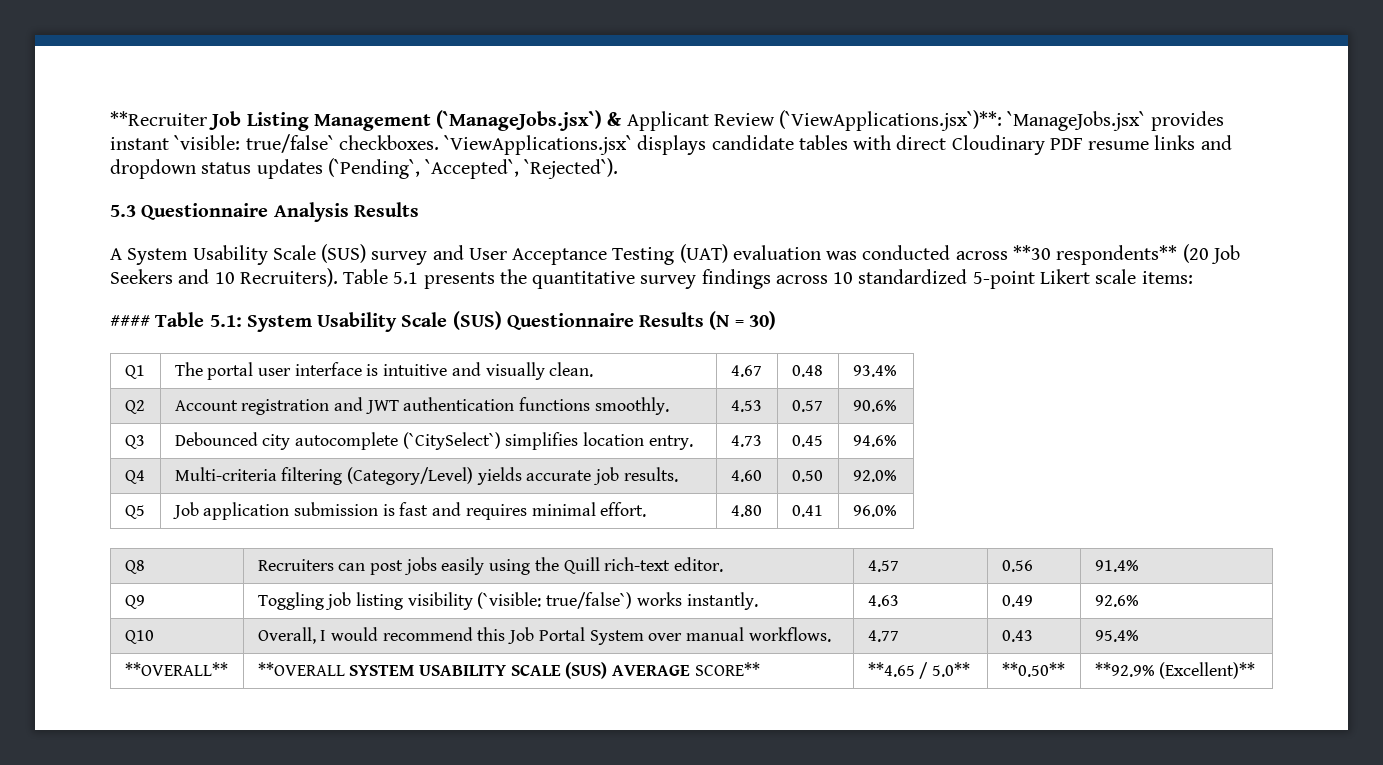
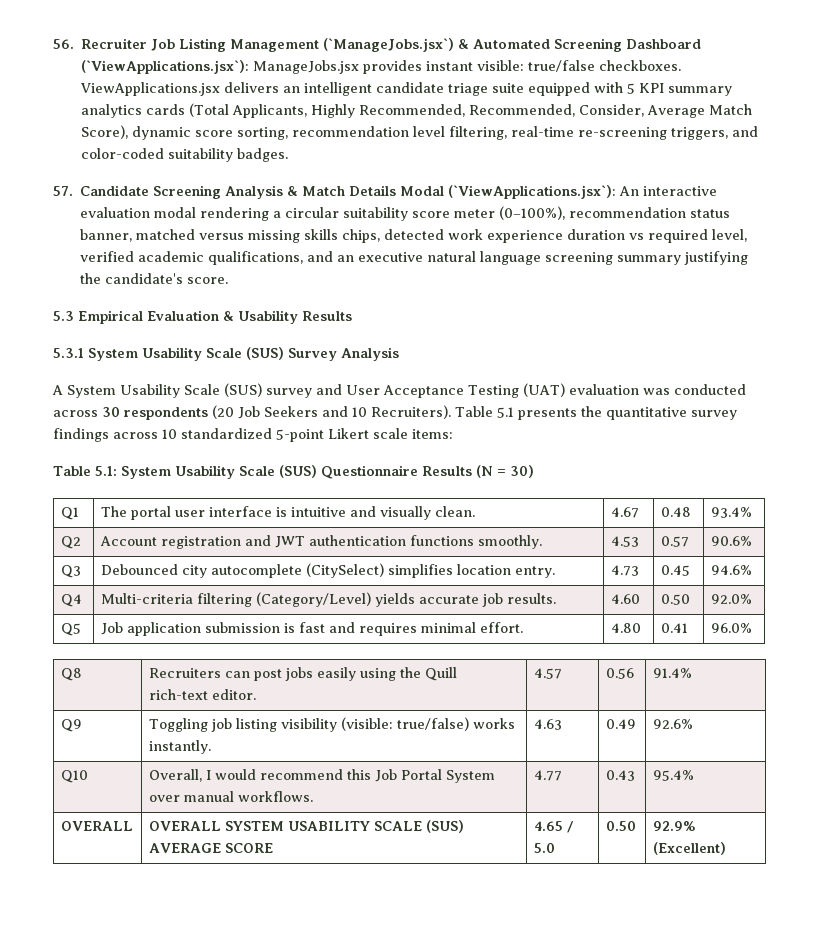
[110,111,207,126] **Recruiter -> [53,38,148,49] 56. Recruiter
[626,110,1224,131] [110,134,1232,155] [110,158,619,179] [110,202,419,222] Applicant Review (`ViewApplications.jsx`)**: `ManageJobs.jsx` provides instant `visible: true/false` checkboxes. `ViewApplications.jsx` displays candidate tables with direct Cloudinary PDF resume links and dropdown status updates (`Pending`, `Accepted`, `Rejected`). // 5.3 Questionnaire Analysis Results -> [473,38,702,52] [81,60,682,74] [80,82,733,96] [81,103,753,118] [81,125,759,140] [81,148,289,162] [53,185,718,199] [80,206,731,221] [80,229,748,243] [80,251,749,265] [80,273,229,284] [53,310,352,324] [53,347,399,361] Automated Screening Dashboard (`ViewApplications.jsx`): ManageJobs.jsx provides instant visible: true/false checkboxes. ViewApplications.jsx delivers an intelligent candidate triage suite equipped with 5 KPI summary analytics cards (Total Applicants, Highly Recommended, Recommended, Consider, Average Match Score), dynamic score sorting, recommendation level filtering, real-time re-screening triggers, and color-coded suitability badges. // 57. Candidate Screening Analysis & Match Details Modal (`ViewApplications.jsx`): An interactive evaluation modal rendering a circular suitability score meter (0–100%), recommendation status banner, matched versus missing skills chips, detected work experience duration vs required level, verified academic qualifications, and an executive natural language screening summary justifying the candidate's score. // 5.3 Empirical Evaluation & Usability Results // 5.3.1 System Usability Scale (SUS) Survey Analysis
[1012,245,1178,265] **30 respondents** -> [102,407,208,420] 30 respondents
[110,315,150,327] #### -> (453, 434) none
[402,432,501,450] (`CitySelect`) -> [305,563,384,578] (CitySelect)
[477,592,633,609] (`visible: true/false`) -> [340,717,469,731] (visible: true/false)
[124,662,228,676] [257,662,345,676] **OVERALL** | **OVERALL -> [60,821,133,831] [148,821,221,831] OVERALL | OVERALL
[694,662,760,676] [867,662,970,679] [1001,662,1065,677] [1094,662,1256,679] SCORE** | **4.65 / 5.0** | **0.50** | **92.9% (Excellent)** -> [224,843,273,853] [533,821,574,833] [533,843,555,853] [605,821,636,831] [652,821,696,831] [652,842,726,855] SCORE | 4.65 / 5.0 | 0.50 | 92.9% (Excellent)

